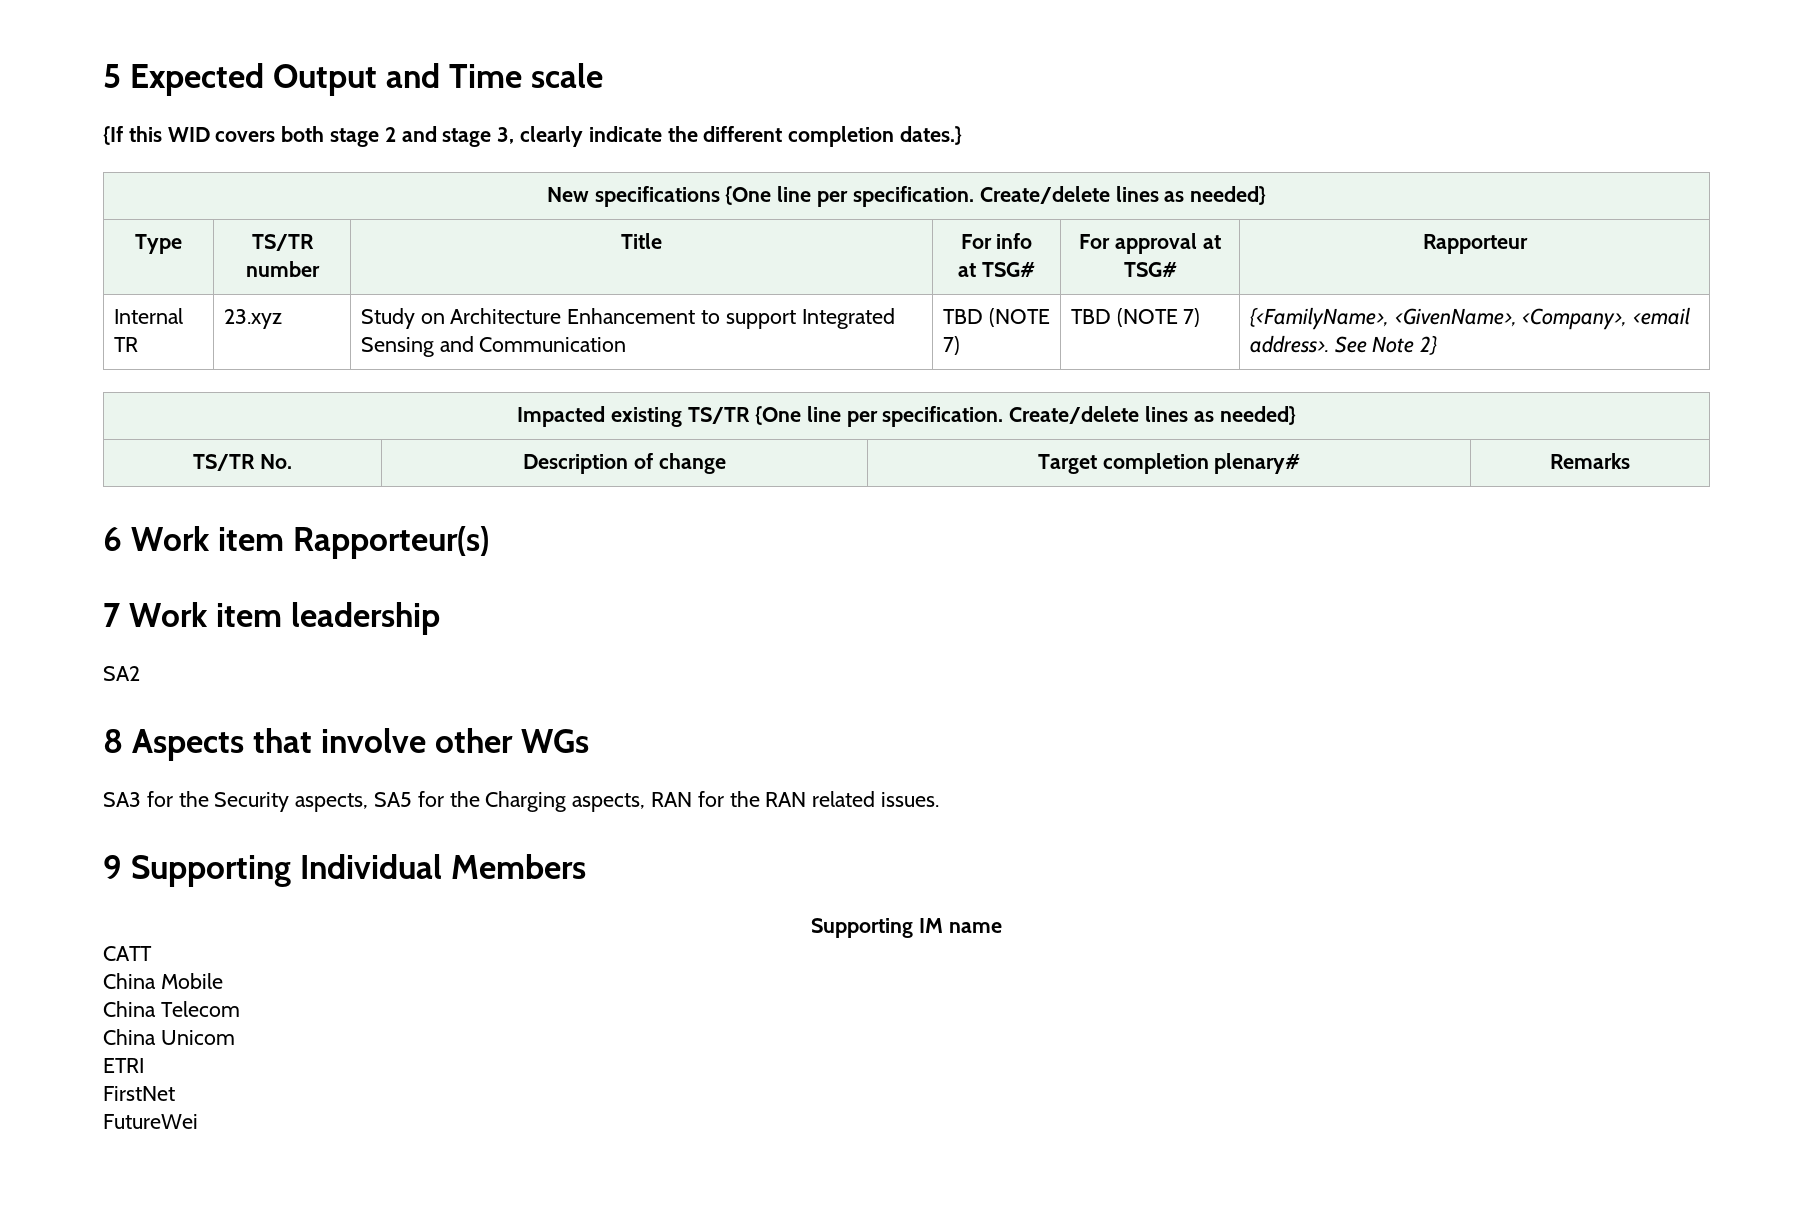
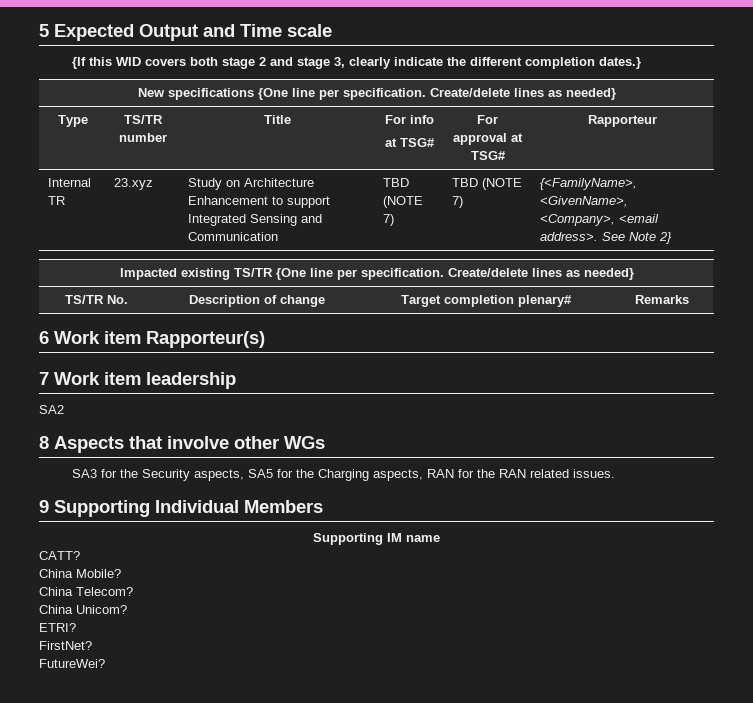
[103,946,152,961] [103,973,223,989] [103,1001,240,1017] [103,1029,235,1045] [103,1058,144,1073] [103,1086,175,1101] [103,1114,198,1129] CATT // China Mobile // China Telecom // China Unicom // ETRI // FirstNet // FutureWei -> [39,551,80,560] [39,569,121,578] [39,587,133,596] [39,605,127,614] [39,623,76,632] [39,641,92,650] [39,659,105,668] CATT? // China Mobile? // China Telecom? // China Unicom? // ETRI? // FirstNet? // FutureWei?

